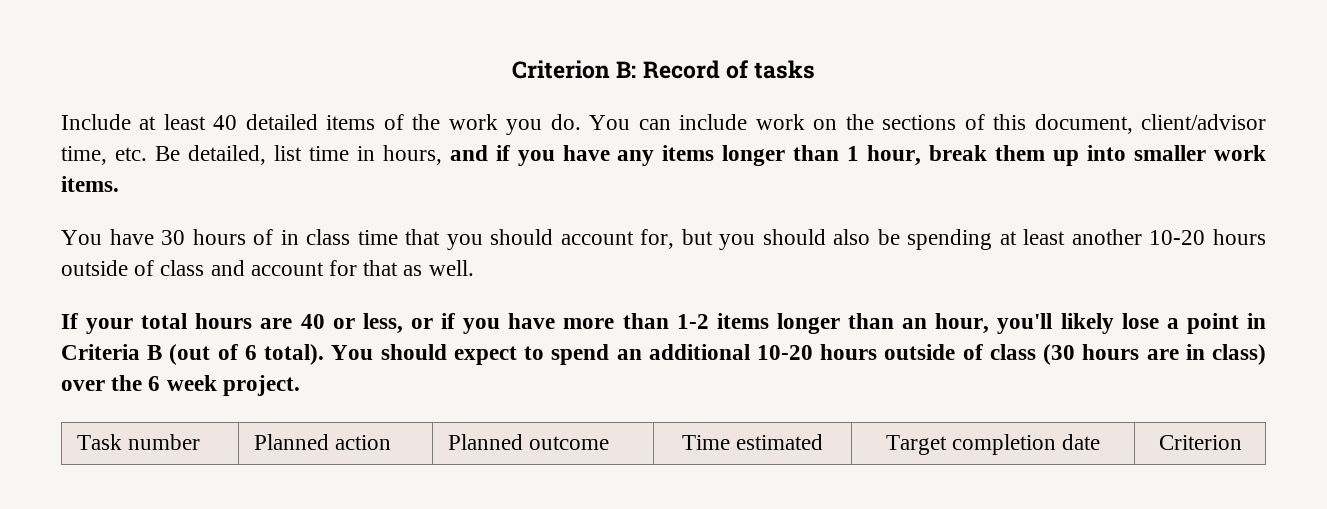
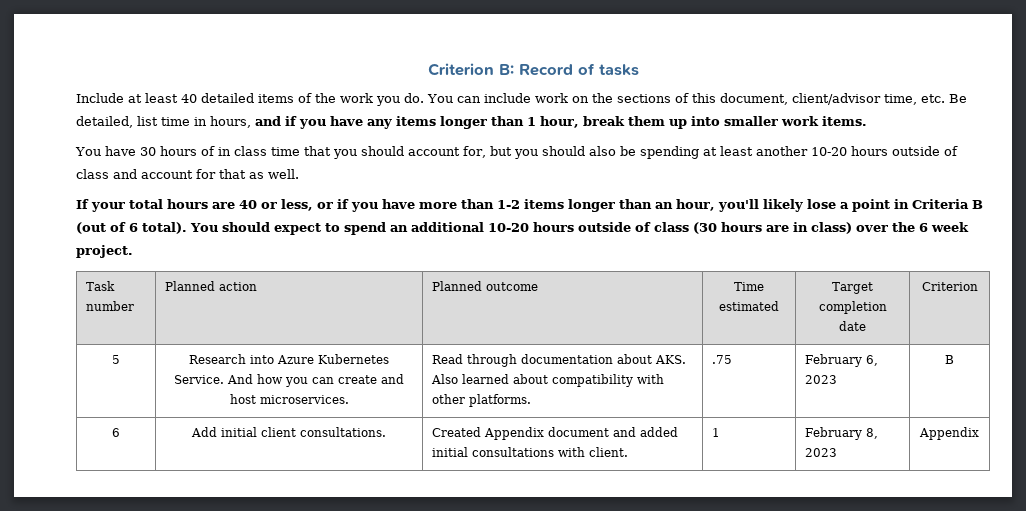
(1242, 442) none -> [112,355,120,364] [189,354,389,364] [174,374,404,387] [229,394,349,404] [432,354,687,367] [431,374,665,387] [432,394,532,407] [712,355,733,364] [805,354,879,367] [805,375,838,384] [945,355,954,364] [112,428,120,437] [191,427,386,437] [432,427,679,440] [432,447,629,457] [712,428,721,437] [805,427,879,440] [805,448,838,457] [919,427,979,440] // 5 | Research into Azure Kubernetes Service. And how you can create and host microservices. | Read through documentation about AKS. Also learned about compatibility with other platforms. | .75 | February 6, 2023 | B // 6 | Add initial client consultations. | Created Appendix document and added initial consultations with client. | 1 | February 8, 2023 | Appendix

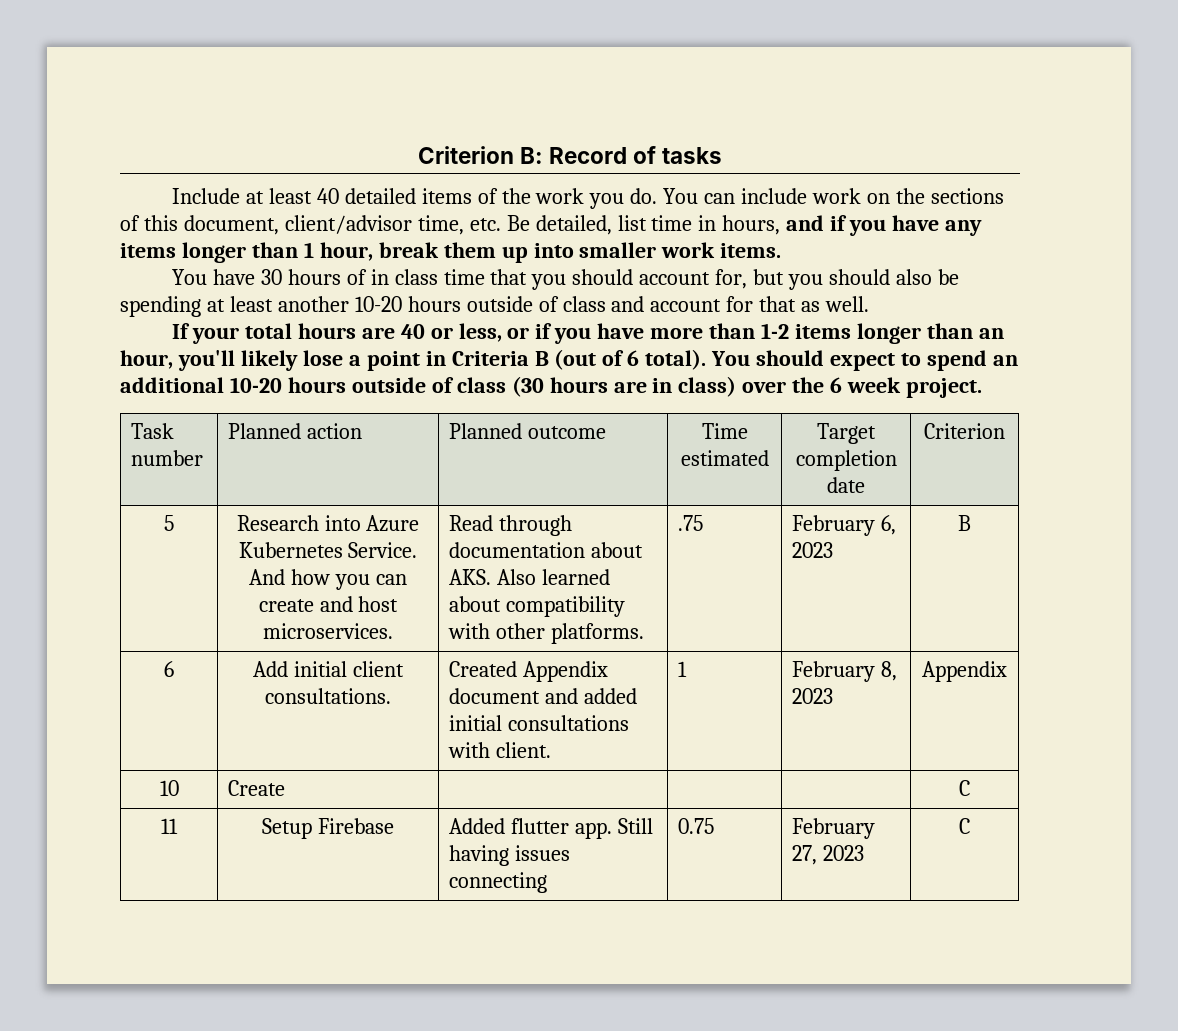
(979, 433) none -> [159,780,179,796] [228,780,286,796] [959,780,970,796] [161,818,178,834] [262,818,394,839] [449,818,653,839] [449,845,571,866] [449,872,548,893] [678,818,715,834] [792,818,876,839] [792,845,865,865] [959,818,970,834] // 10 | Create | | | | C // 11 | Setup Firebase | Added flutter app. Still having issues connecting | 0.75 | February 27, 2023 | C

